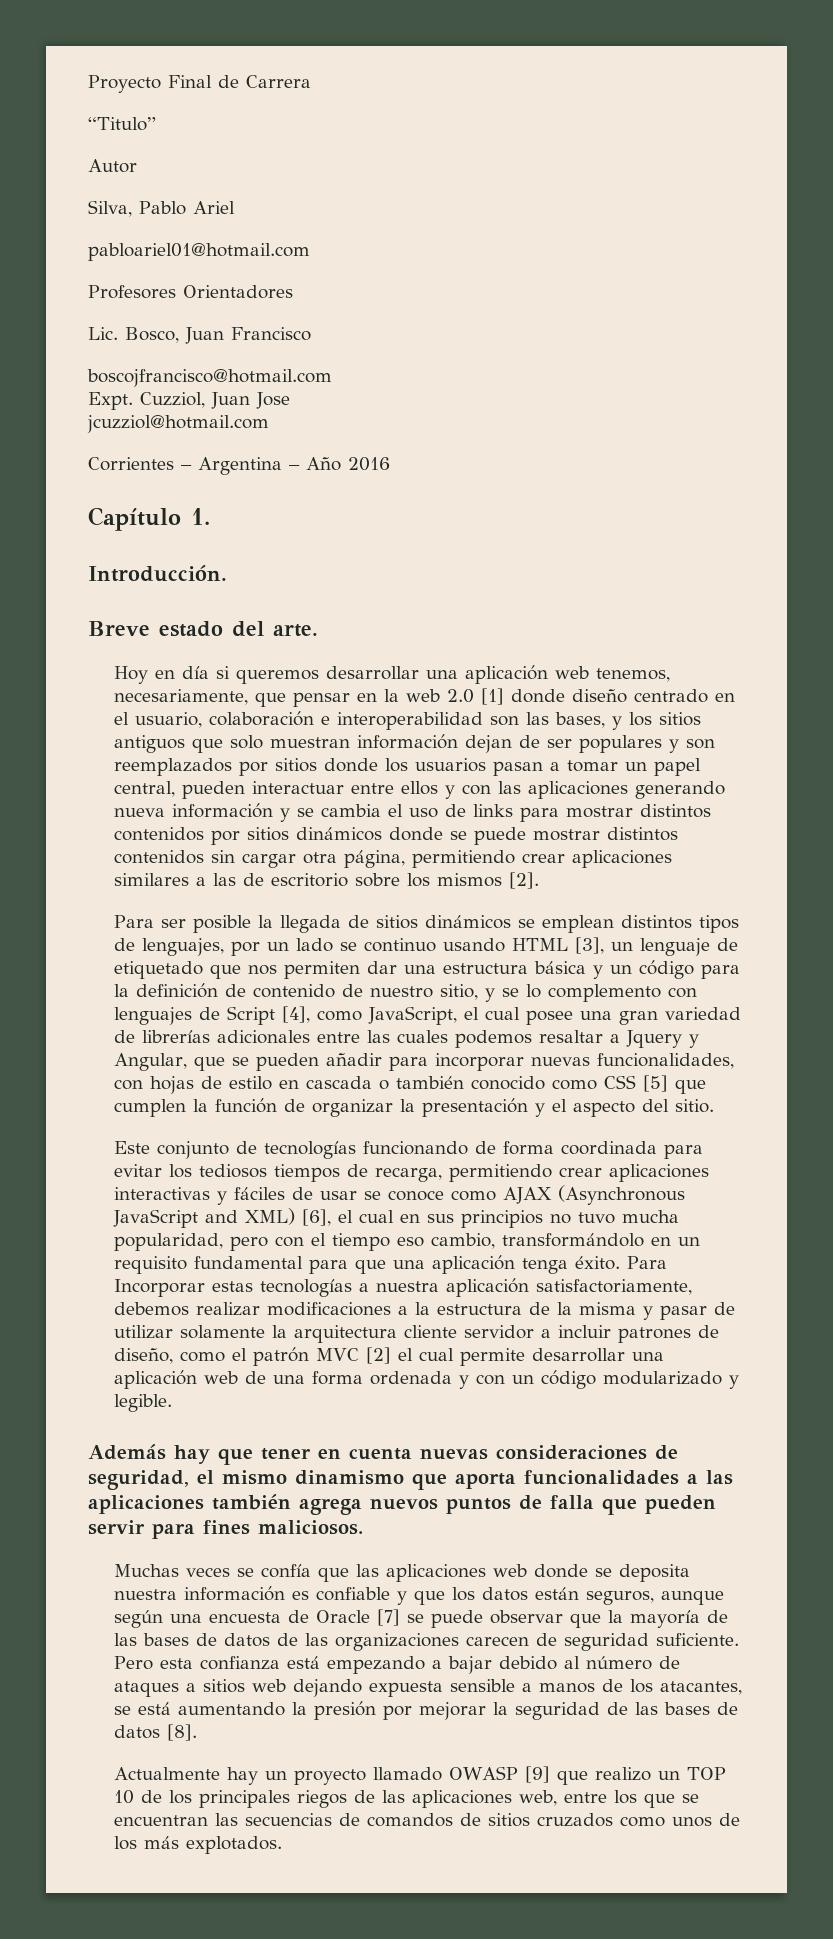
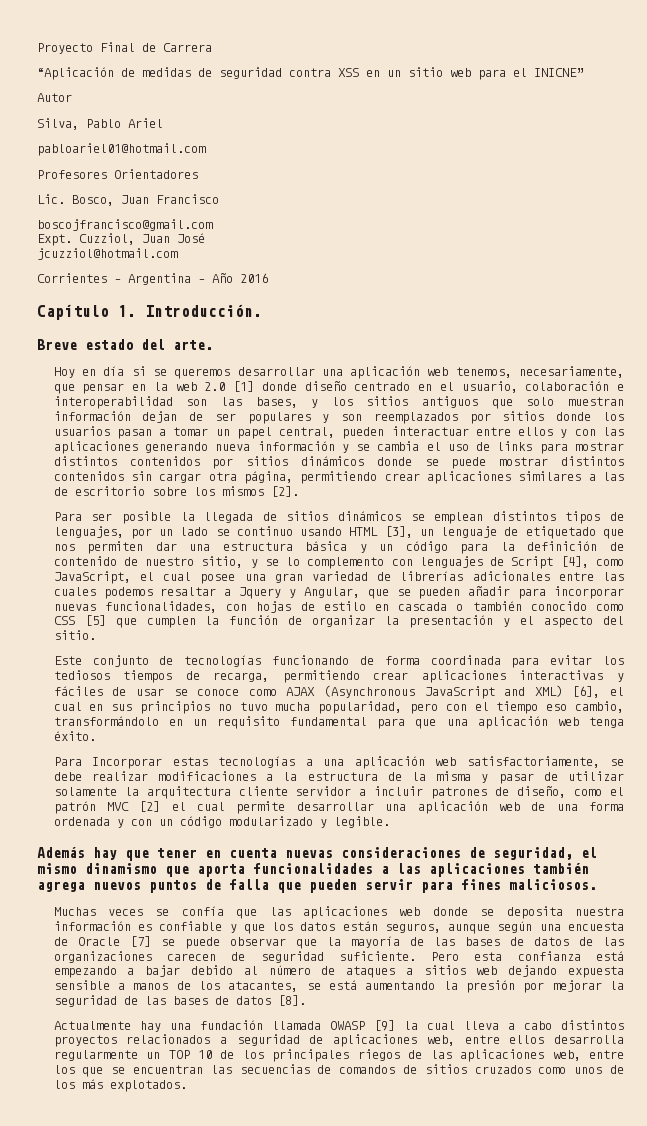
[88,117,156,131] “Titulo” -> [37,67,584,80] “Aplicación de medidas de seguridad contra XSS en un sitio web para el INICNE”
[87,369,332,387] boscojfrancisco@hotmail.com -> [37,219,213,231] boscojfrancisco@gmail.com
[256,392,290,409] Jose -> [177,233,205,243] José
(210, 516) // -> (136, 311) none
(230, 672) none -> [152,369,167,376] se
(515, 1264) none -> [557,717,579,726] web
(620, 1263) none -> (96, 736) //
[375,1278,692,1297] [113,1302,189,1316] nuestra aplicación satisfactoriamente, debemos -> [323,756,624,769] [53,772,82,781] una aplicación web satisfactoriamente, se debe
[264,1766,651,1785] un proyecto llamado OWASP [9] que realizo -> [169,1020,624,1031] [53,1034,624,1047] [53,1050,138,1061] una fundación llamada OWASP [9] la cual lleva a cabo distintos proyectos relacionados a seguridad de aplicaciones web, entre ellos desarrolla regularmente

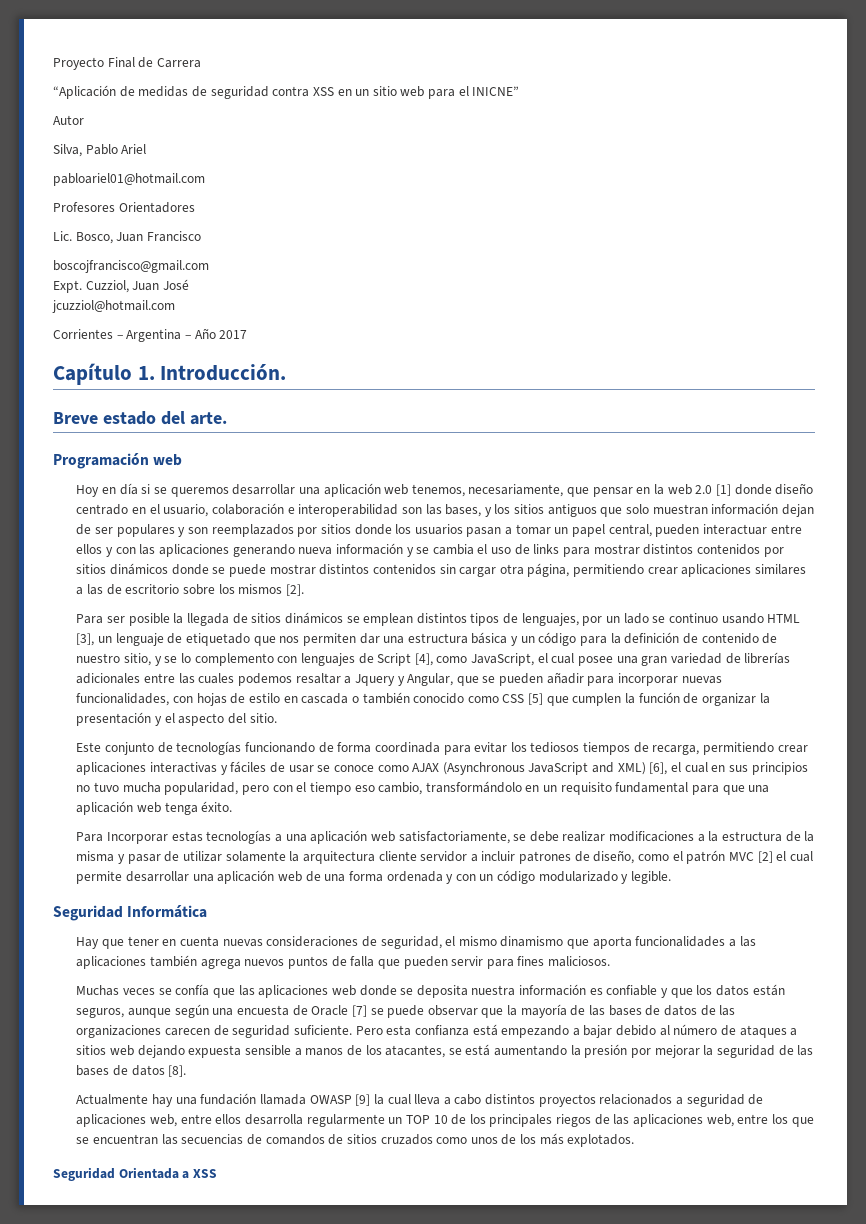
[240,273,268,283] 2016 -> [219,330,248,339] 2017
(213, 345) none -> [53,453,183,469] // Programación web
[37,847,117,860] Además hay -> [53,905,208,921] [76,937,100,949] Seguridad Informática // Hay
(187, 1086) none -> [53,1167,217,1181] // Seguridad Orientada a XSS

